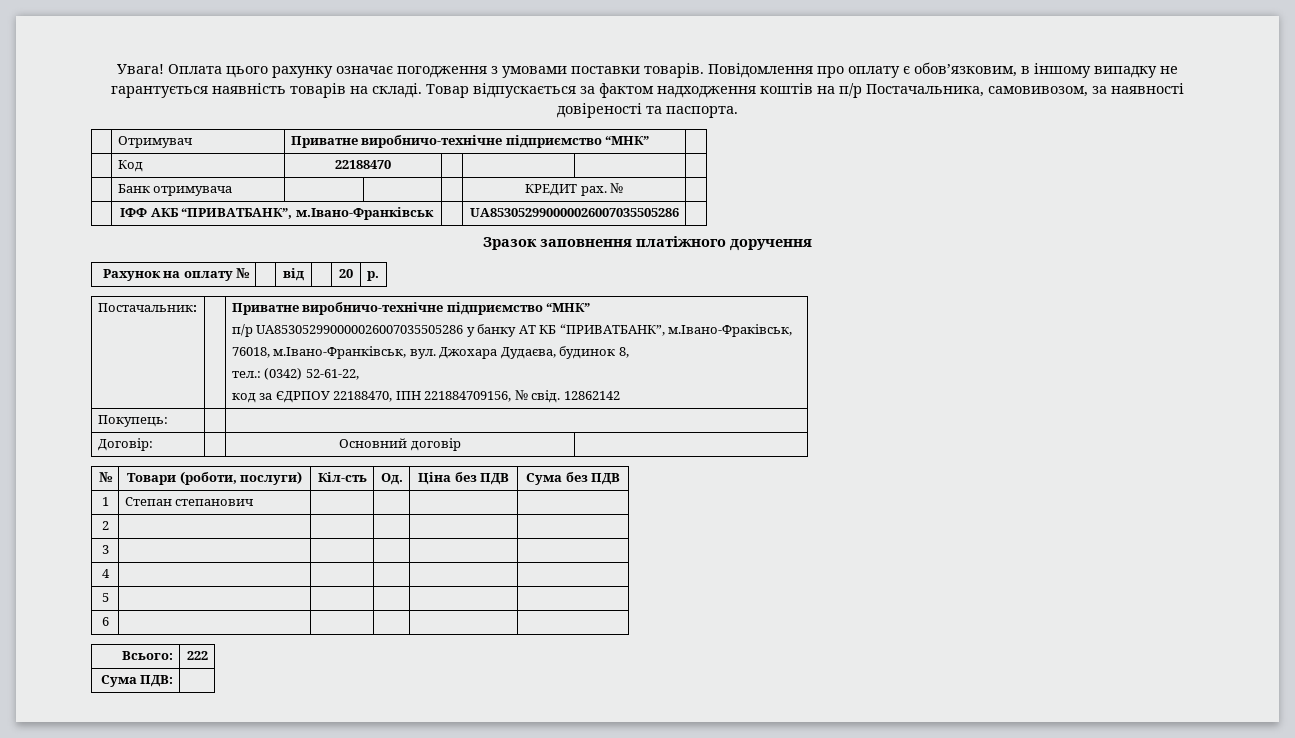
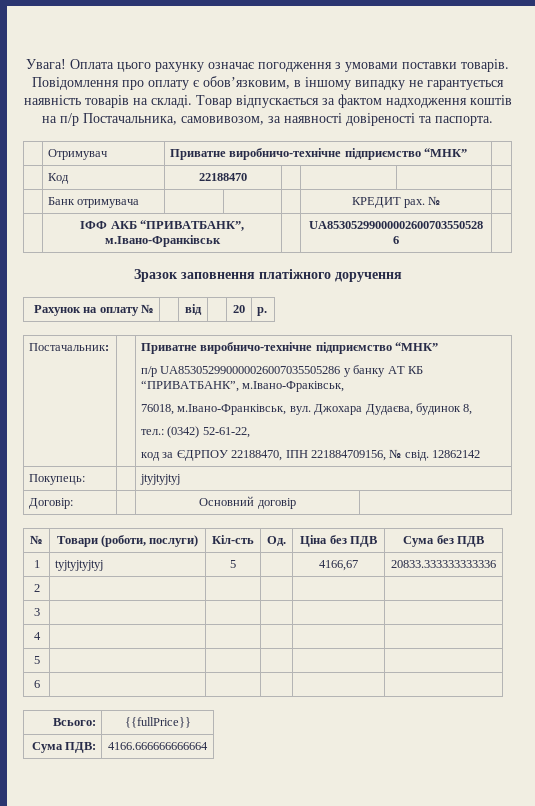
(168, 421) none -> [140,474,181,485] jtyjtyjtyj
[124,497,255,506] Степан степанович | | | | -> [55,560,104,571] [230,560,236,568] [319,560,358,571] [391,560,496,568] tyjtyjtyjtyj | 5 | | 4166,67 | 20833.333333333336
[186,651,208,660] 222 -> [124,717,191,728] {{fullPrice}}
(174, 681) none -> [108,742,208,750] 4166.666666666664

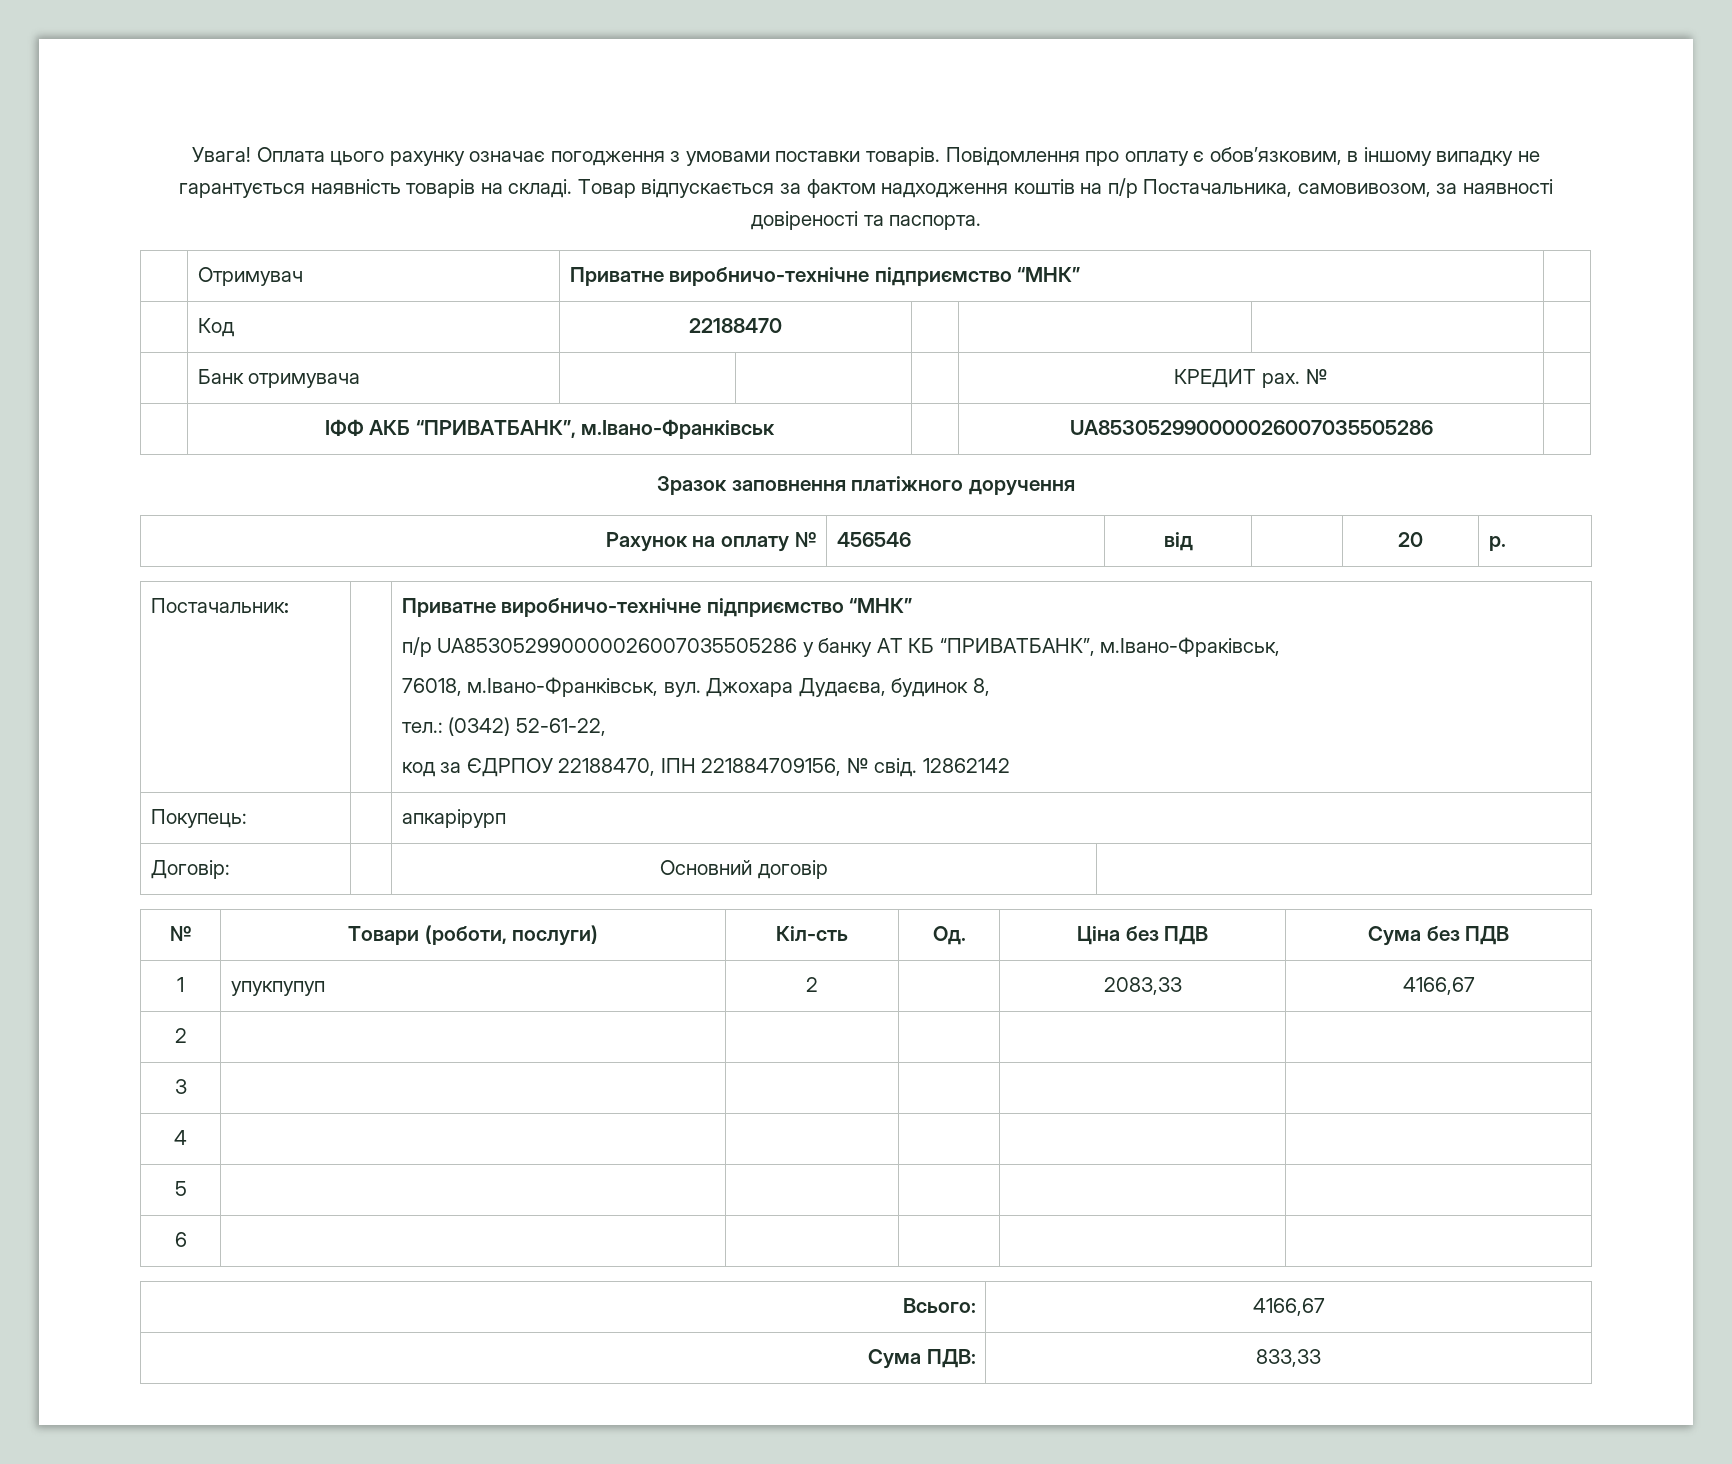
(154, 308) none -> [836,532,911,547] 456546
[140,474,181,485] jtyjtyjtyj -> [401,809,506,828] апкарірурп
[55,560,104,571] [230,560,236,568] [319,560,358,571] [391,560,496,568] tyjtyjtyjtyj | 5 | | 4166,67 | 20833.333333333336 -> [230,981,325,996] [806,977,818,992] [1103,977,1182,995] [1402,977,1475,995] упукпупуп | 2 | | 2083,33 | 4166,67
[124,717,191,728] {{fullPrice}} -> [1252,1298,1325,1316] 4166,67
[108,742,208,750] 4166.666666666664 -> [1256,1349,1321,1367] 833,33

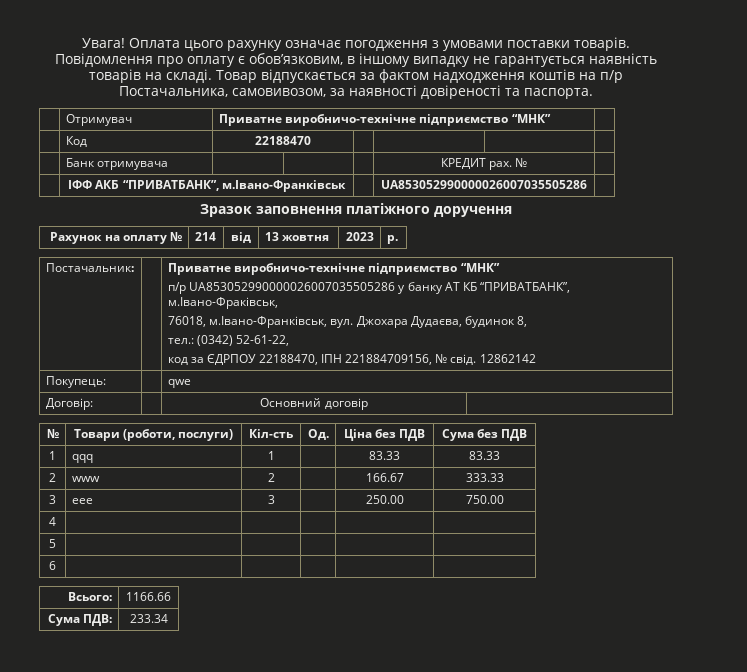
[836,532,911,547] 456546 -> [194,232,216,241] 214
[1398,532,1423,547] | 20 -> [264,232,330,241] [345,232,374,241] 13 жовтня | 2023
[401,809,506,828] апкарірурп -> [167,379,191,388] qwe
[230,981,325,996] [806,977,818,992] [1103,977,1182,995] [1402,977,1475,995] [174,1028,187,1043] [174,1079,187,1094] упукпупуп | 2 | | 2083,33 | 4166,67 // 2 | | | | | // 3 | | | | | -> [71,454,93,463] [267,451,275,460] [369,451,400,460] [469,451,500,460] [49,473,56,482] [71,476,100,482] [267,473,275,482] [365,473,404,482] [465,473,504,482] [49,495,56,504] [71,498,93,504] [267,495,275,504] [365,495,404,504] [465,495,504,504] qqq | 1 | | 83.33 | 83.33 // 2 | www | 2 | | 166.67 | 333.33 // 3 | eee | 3 | | 250.00 | 750.00
[1252,1298,1325,1316] 4166,67 -> [126,592,171,601] 1166.66
[1256,1349,1321,1367] 833,33 -> [129,614,168,623] 233.34

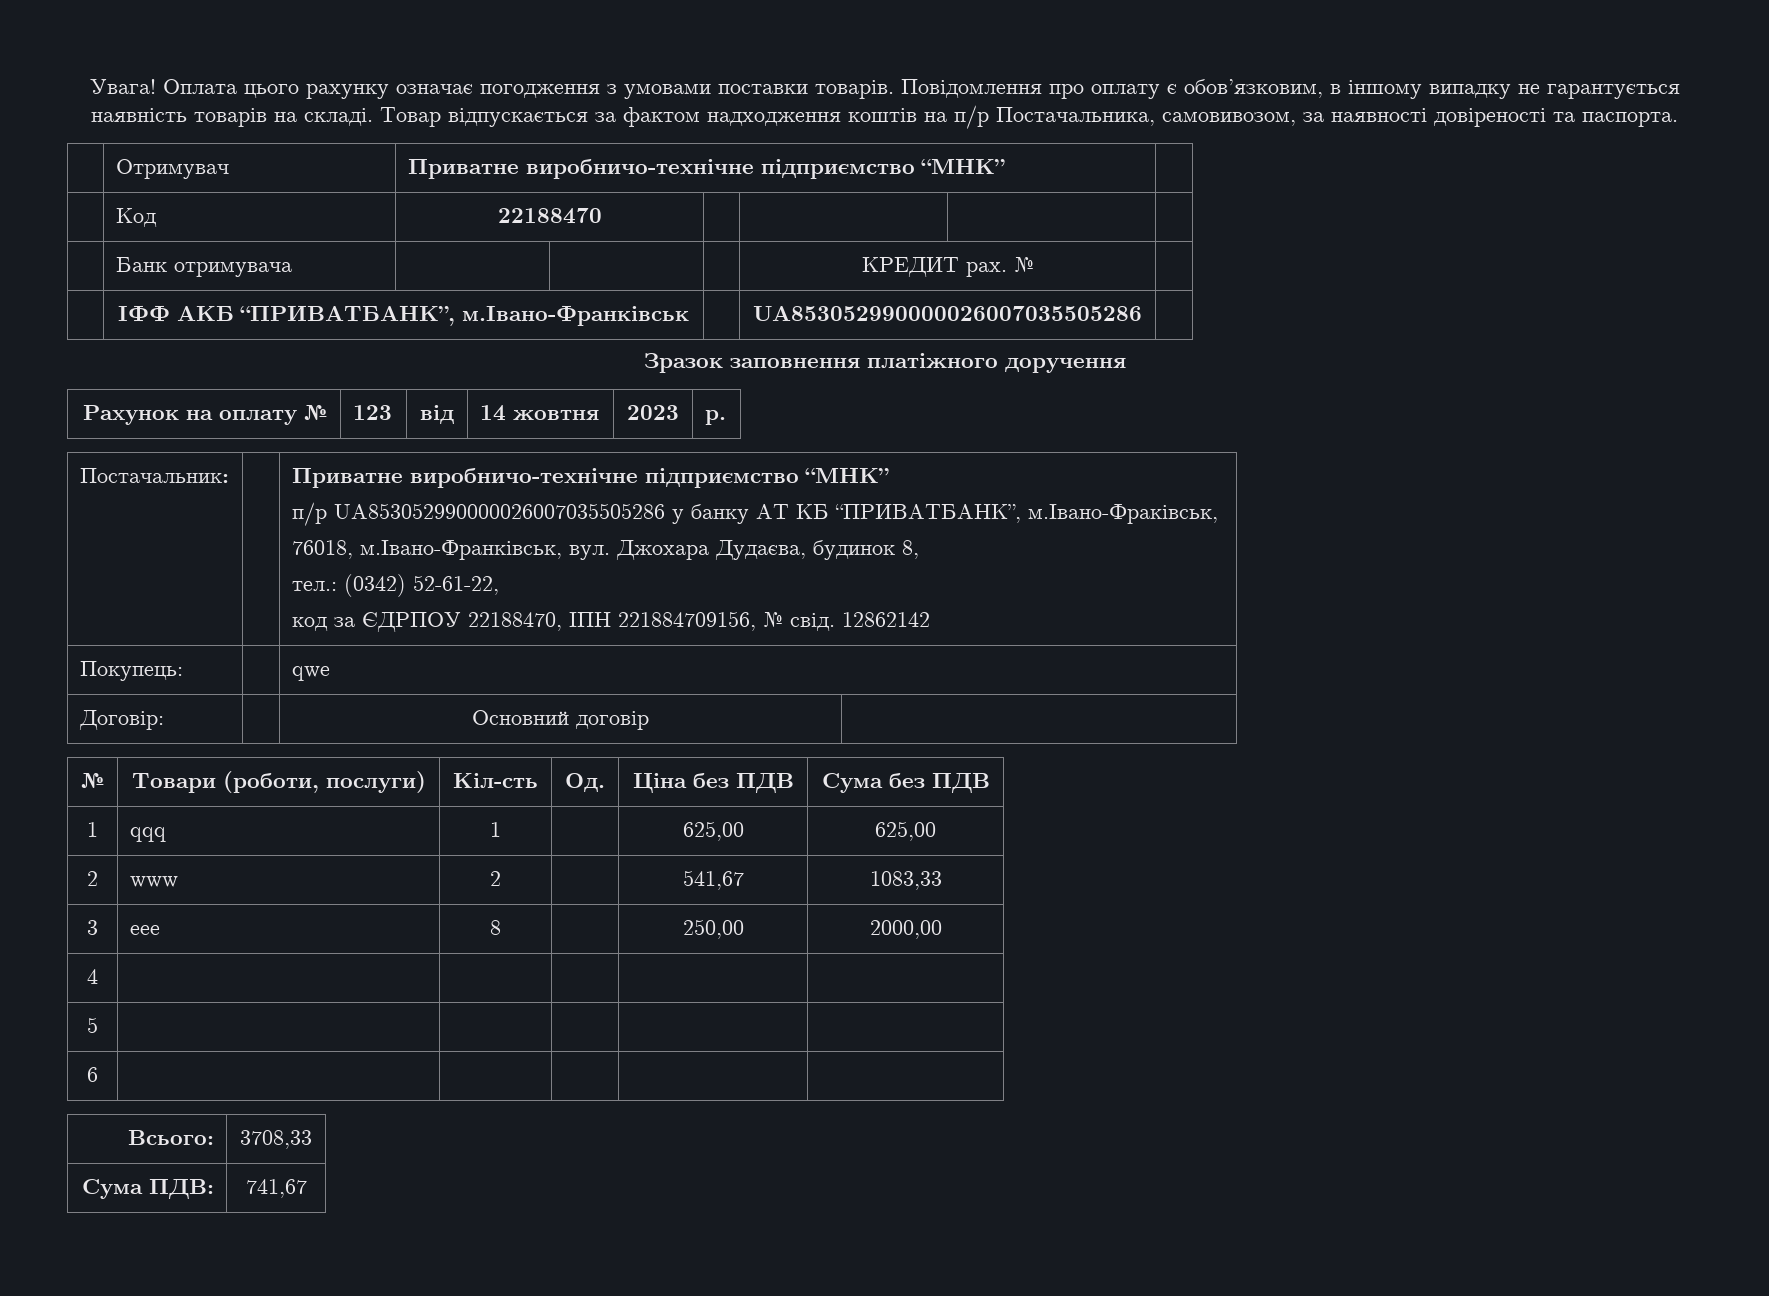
[194,232,216,241] 214 -> [352,405,392,420] 123
[264,232,279,241] 13 -> [479,405,506,421] 14
[369,451,400,460] [469,451,500,460] 83.33 | 83.33 -> [682,821,744,841] [875,821,936,841] 625,00 | 625,00
[365,473,404,482] [465,473,504,482] 166.67 | 333.33 -> [682,870,744,890] [869,871,942,890] 541,67 | 1083,33
[267,495,275,504] [365,495,404,504] [465,495,504,504] 3 | | 250.00 | 750.00 -> [490,920,501,935] [682,919,744,939] [869,920,942,939] 8 | | 250,00 | 2000,00
[126,592,171,601] 1166.66 -> [240,1130,312,1149] 3708,33
[129,614,168,623] 233.34 -> [245,1179,307,1198] 741,67

